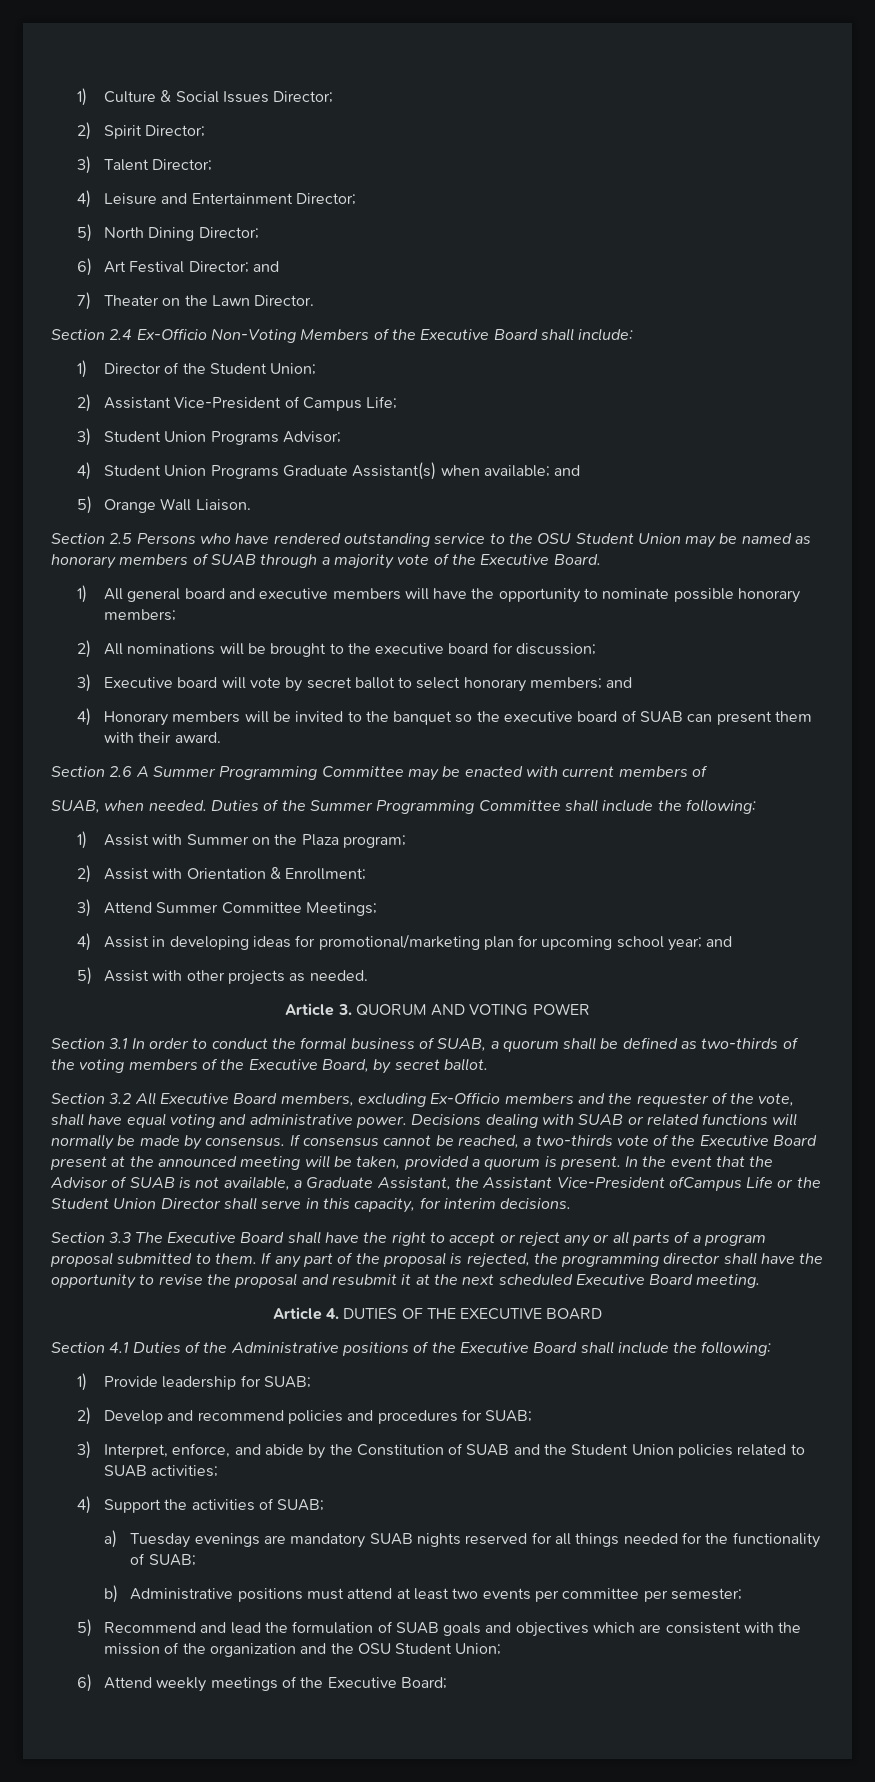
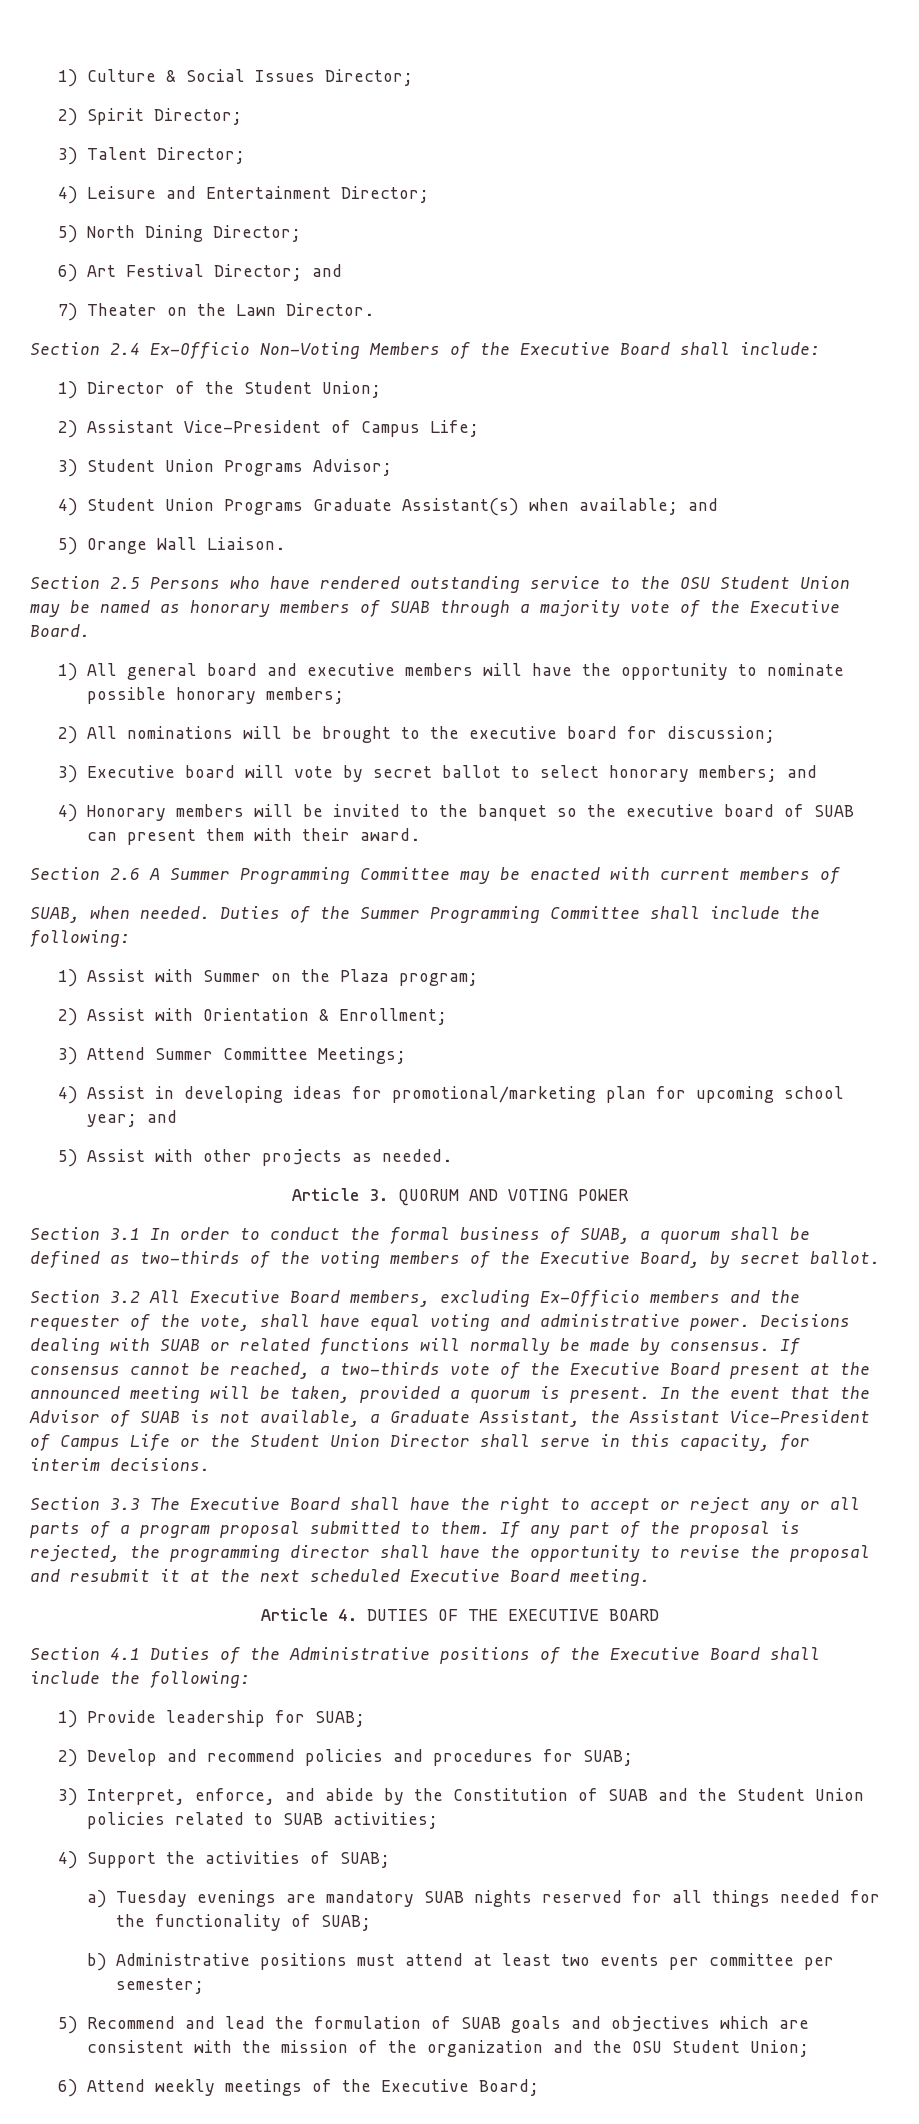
[668,1176,742,1191] ofCampus -> [30,1434,120,1451] of Campus

